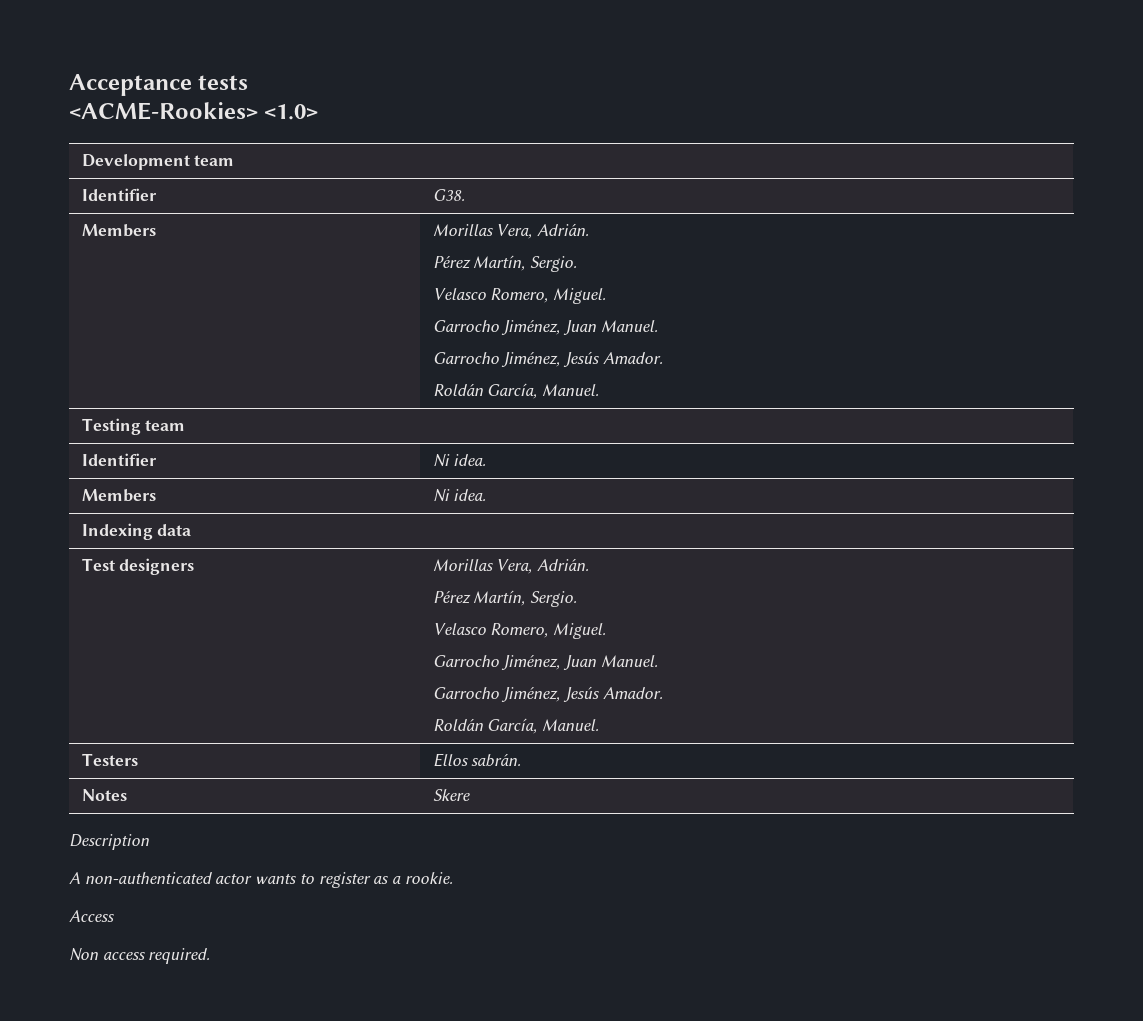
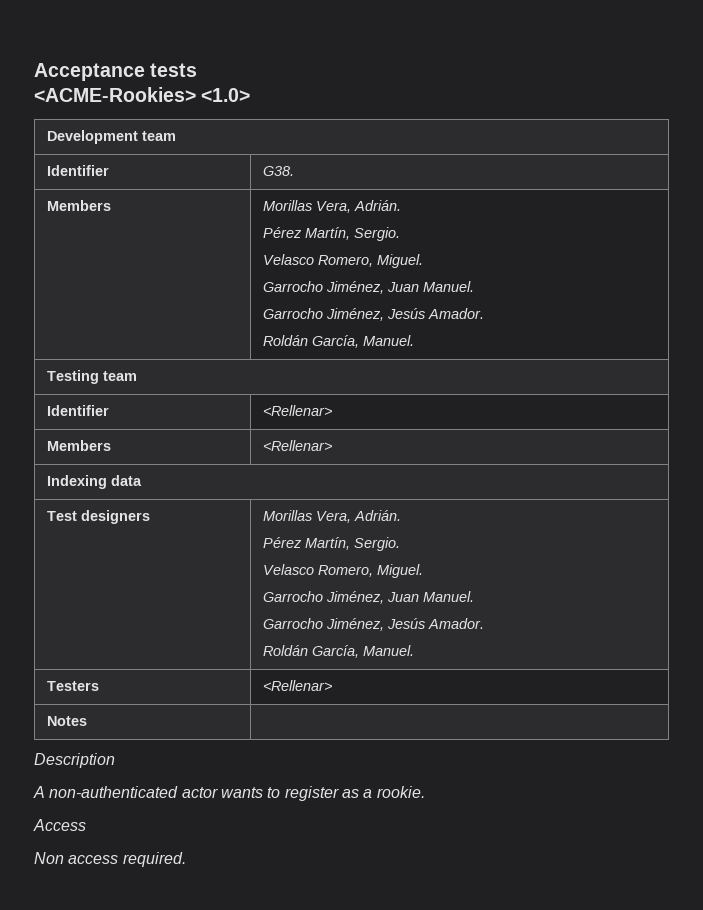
[432,454,487,467] [81,489,156,502] [432,489,487,502] Ni idea. // Members | Ni idea. -> [262,405,332,416] [46,440,111,451] [262,440,332,451] <Rellenar> // Members | <Rellenar>
[432,753,522,767] Ellos sabrán. -> [262,680,332,691] <Rellenar>
[432,789,470,801] Skere -> (87, 721) none

